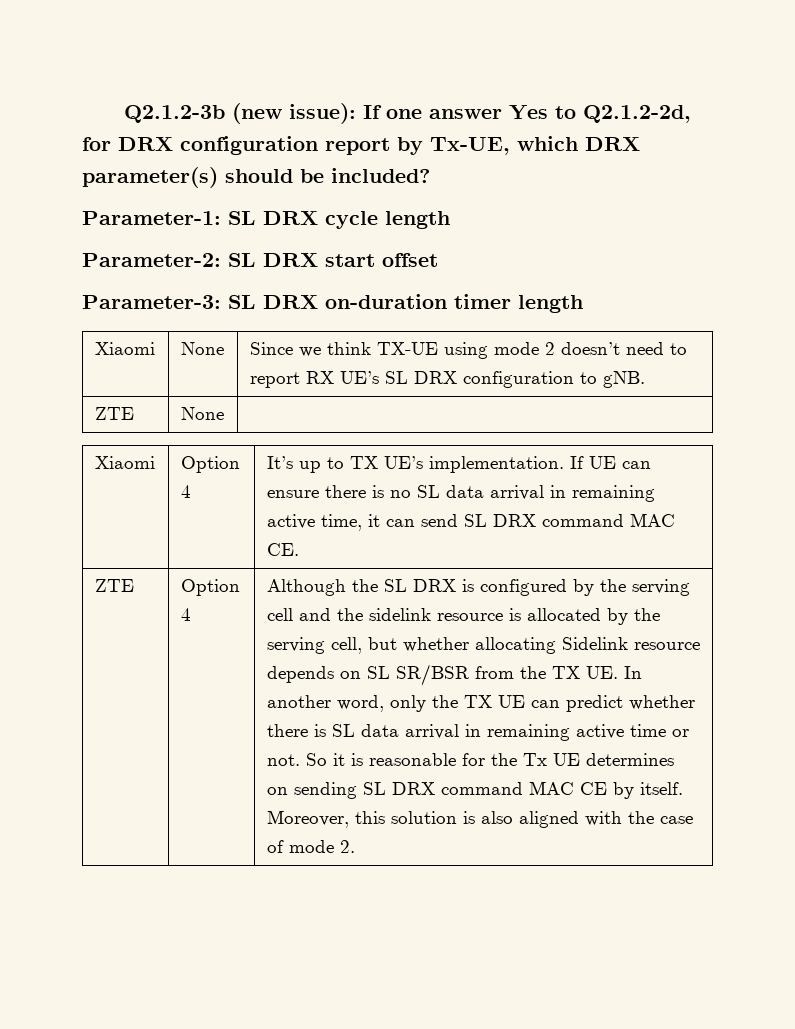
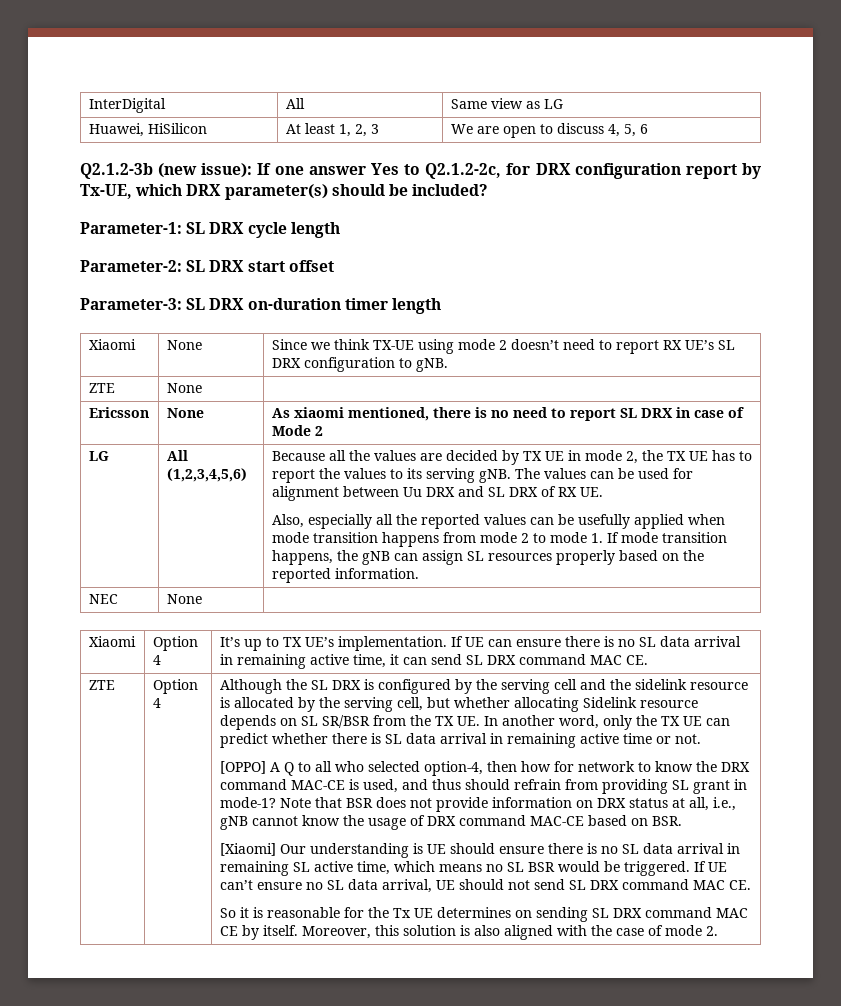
(124, 114) none -> [88,98,166,113] [285,98,305,109] [450,98,563,109] [88,123,207,137] [285,123,379,137] [450,123,648,138] InterDigital | All | Same view as LG // Huawei, HiSilicon | At least 1, 2, 3 | We are open to discuss 4, 5, 6 //
[583,105,692,123] Q2.1.2-2d, -> [425,163,502,179] Q2.1.2-2c,
(224, 413) none -> [88,407,149,418] [166,408,204,418] [271,407,744,421] [271,425,323,436] [88,451,109,461] [166,450,188,461] [166,468,247,482] [271,450,752,465] [271,468,693,483] [271,486,603,501] [271,514,725,529] [271,532,727,547] [271,550,704,565] [271,568,419,583] [88,594,118,604] [166,594,202,604] // Ericsson | None | As xiaomi mentioned, there is no need to report SL DRX in case of Mode 2 // LG | All (1,2,3,4,5,6) | Because all the values are decided by TX UE in mode 2, the TX UE has to report the values to its serving gNB. The values can be used for alignment between Uu DRX and SL DRX of RX UE. // Also, especially all the reported values can be usefully applied when mode transition happens from mode 2 to mode 1. If mode transition happens, the gNB can assign SL resources properly based on the reported information. // NEC | None |
(300, 760) none -> [219,761,750,776] [219,779,747,794] [219,797,736,812] [219,815,682,830] [219,843,740,858] [219,861,727,876] [219,879,751,893] // [OPPO] A Q to all who selected option-4, then how for network to know the DRX command MAC-CE is used, and thus should refrain from providing SL grant in mode-1? Note that BSR does not provide information on DRX status at all, i.e., gNB cannot know the usage of DRX command MAC-CE based on BSR. // [Xiaomi] Our understanding is UE should ensure there is no SL data arrival in remaining SL active time, which means no SL BSR would be triggered. If UE can’t ensure no SL data arrival, UE should not send SL DRX command MAC CE. //

